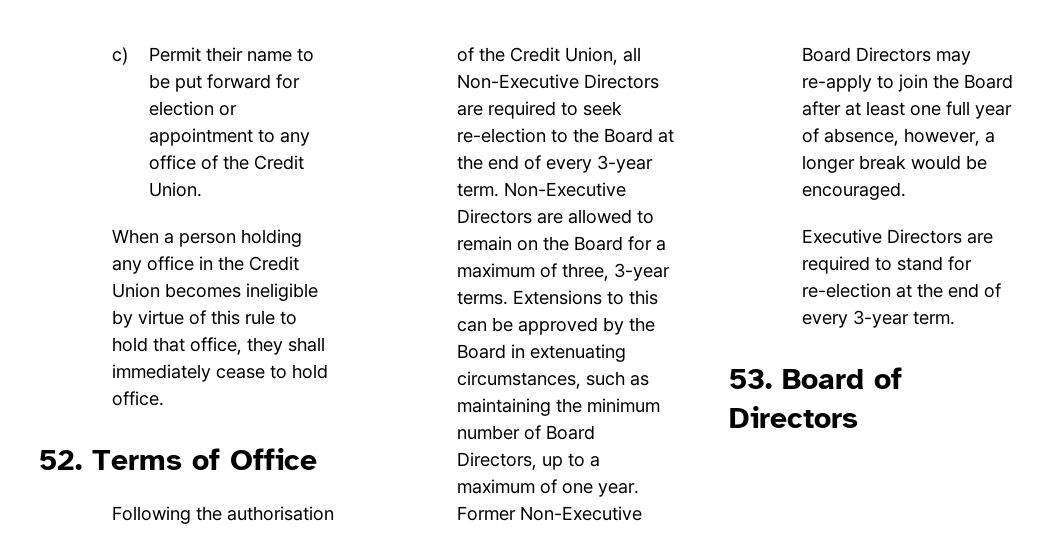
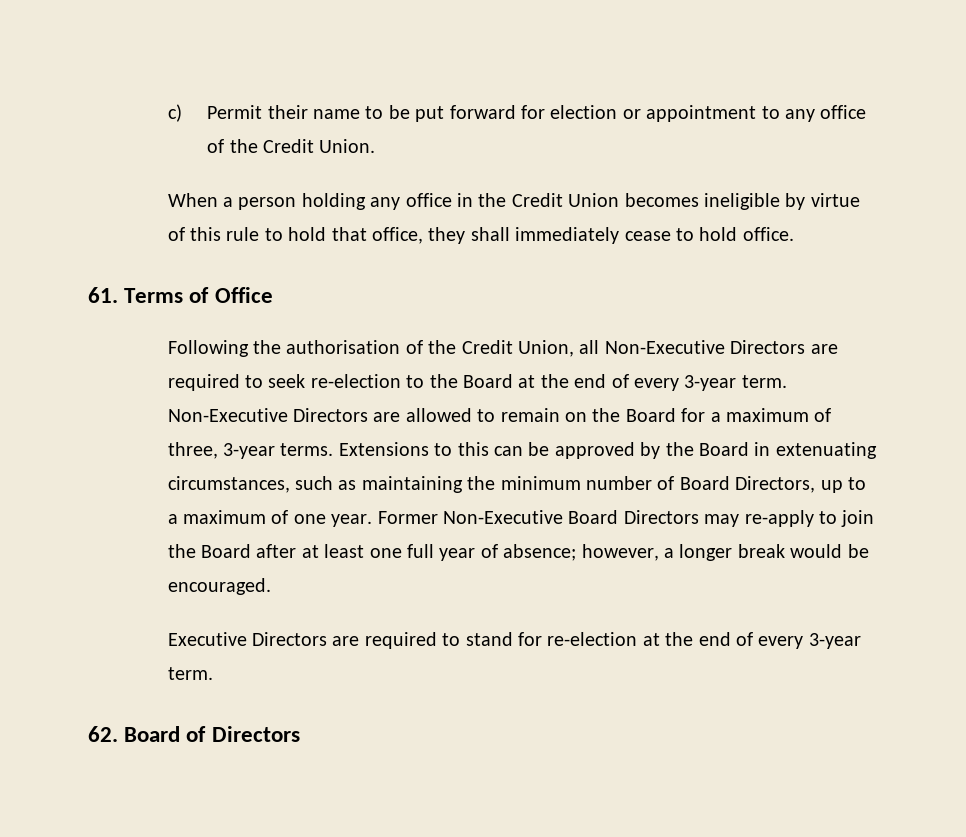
[39,450,82,470] 52. -> [88,287,118,303] 61.
[824,128,900,146] absence, -> [503,544,577,561] absence;
[729,369,772,389] 53. -> [88,726,118,742] 62.

